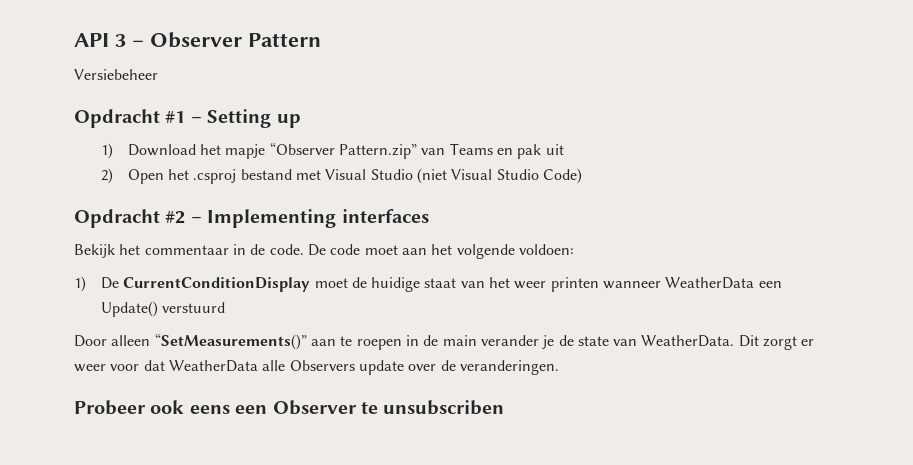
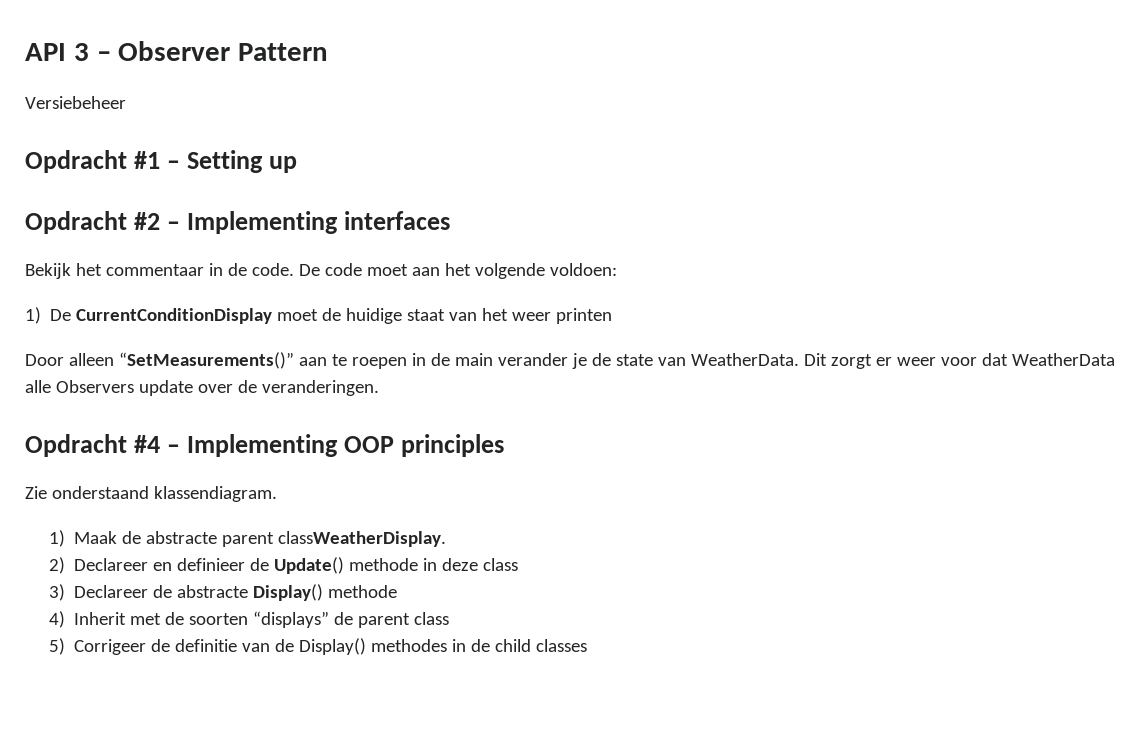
[100,142,564,159] [100,168,582,184] // 1) Download het mapje “Observer Pattern.zip” van Teams en pak uit // 2) Open het .csproj bestand met Visual Studio (niet Visual Studio Code) -> (298, 164) none
[603,277,782,289] [100,301,226,317] wanneer WeatherData een Update() verstuurd -> (613, 316) none
[74,400,505,415] Probeer ook eens een Observer te unsubscriben -> [25,434,505,457] [25,486,277,502] [49,530,447,547] [49,557,519,574] [49,584,398,601] [49,611,450,628] [49,638,588,655] Opdracht #4 – Implementing OOP principles // Zie onderstaand klassendiagram. // 1) Maak de abstracte parent classWeatherDisplay. // 2) Declareer en definieer de Update() methode in deze class // 3) Declareer de abstracte Display() methode // 4) Inherit met de soorten “displays” de parent class // 5) Corrigeer de definitie van de Display() methodes in de child classes

